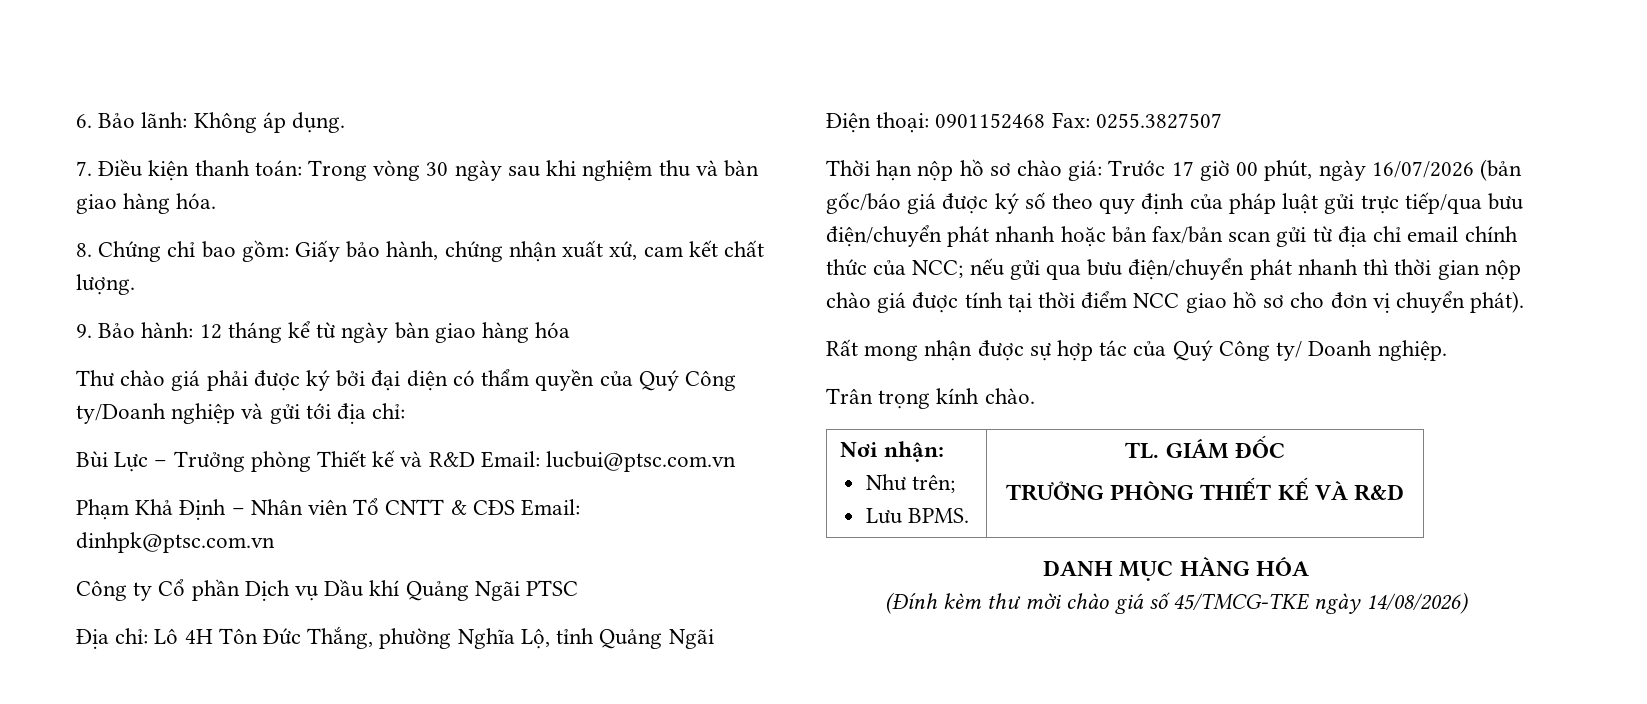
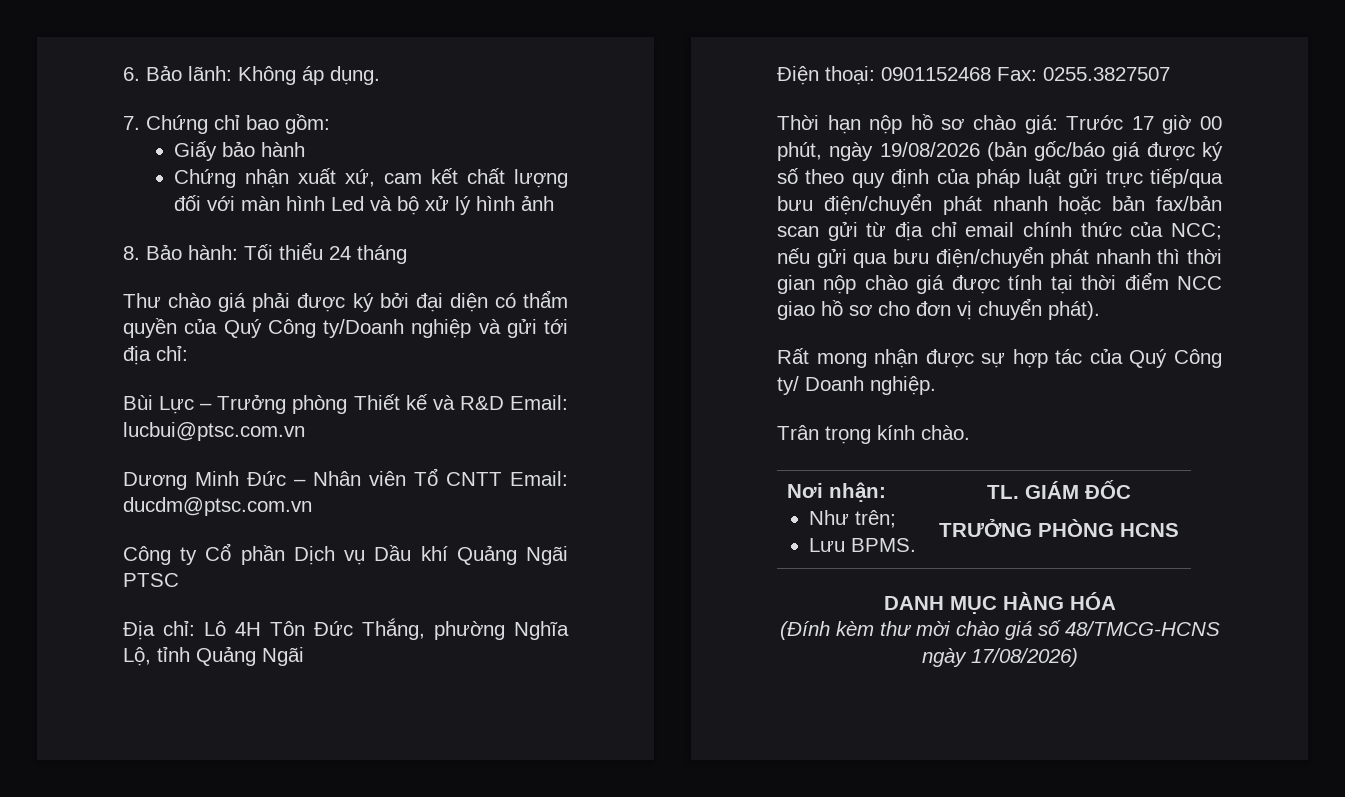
[98,159,759,181] [76,193,217,214] [76,243,92,257] Điều kiện thanh toán: Trong vòng 30 ngày sau khi nghiệm thu và bàn giao hàng hóa. // 8. -> (140, 123) none
(289, 251) none -> (330, 124) //
[386,241,503,262] hành, chứng -> [261,142,306,157] [174,169,237,188] hành // Chứng
[76,274,135,295] [76,321,571,343] lượng. // 9. Bảo hành: 12 tháng kể từ ngày bàn giao hàng hóa -> [514,169,568,188] [174,195,555,215] [123,242,407,264] lượng đối với màn hình Led và bộ xử lý hình ảnh // 8. Bảo hành: Tối thiểu 24 tháng
[76,499,227,520] Phạm Khả Định -> [123,471,286,490] Dương Minh Đức
[450,499,581,516] [76,532,275,553] & CĐS Email: dinhpk@ptsc.com.vn -> [510,471,568,486] [123,497,312,516] Email: ducdm@ptsc.com.vn
[1371,161,1474,178] 16/07/2026 -> [879,142,980,157] 19/08/2026
[1200,477,1405,501] THIẾT KẾ VÀ R&D -> [1120,523,1179,537] HCNS
[1173,592,1469,614] 45/TMCG-TKE ngày 14/08/2026) -> [1064,621,1220,636] [921,648,1078,667] 48/TMCG-HCNS ngày 17/08/2026)

